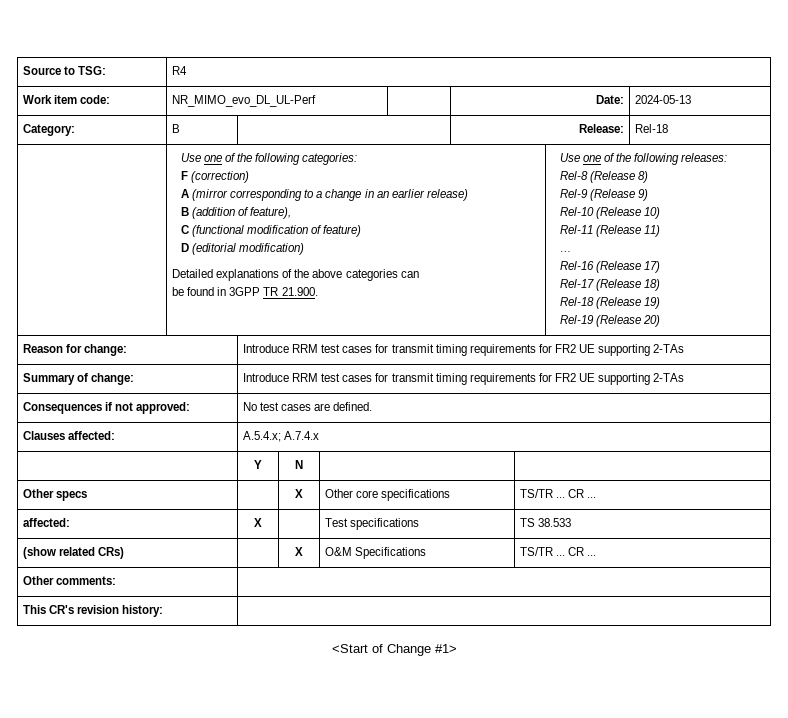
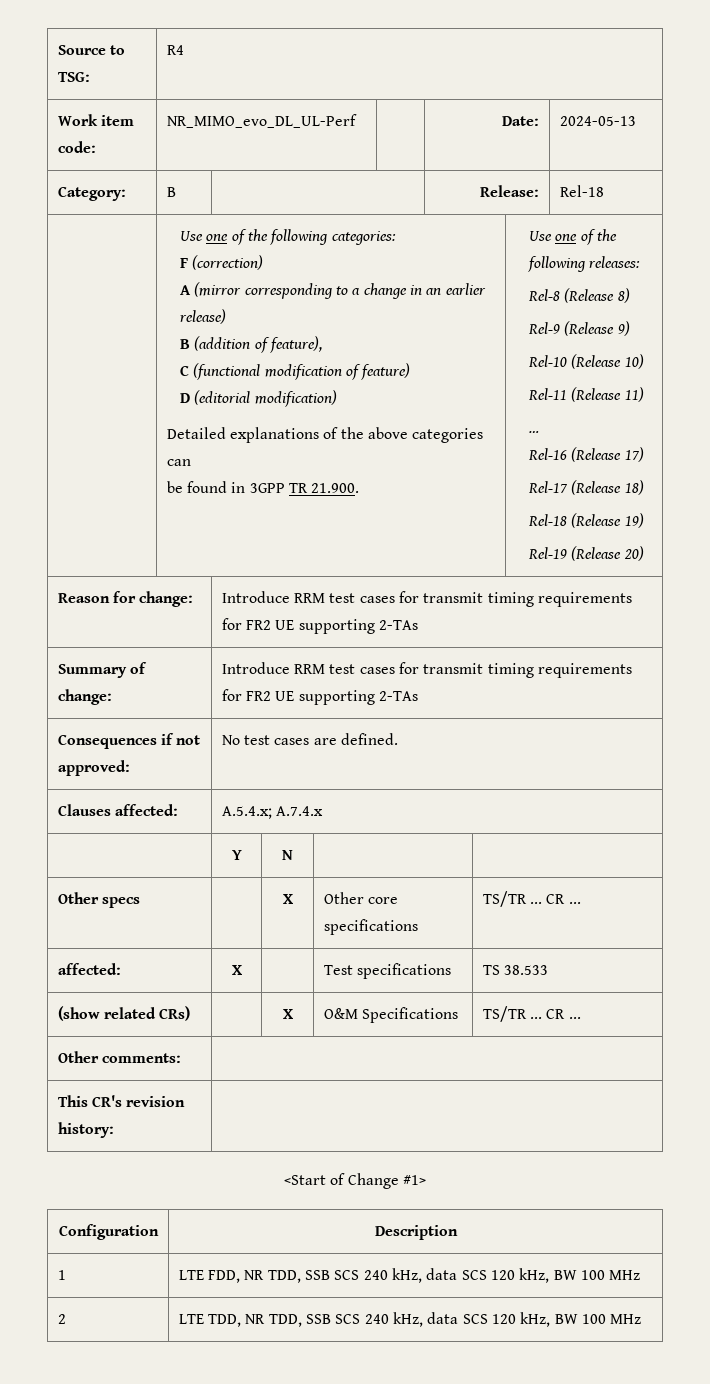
(457, 648) none -> [58,1224,159,1240] [374,1225,458,1240] [57,1270,66,1280] [178,1268,641,1283] [57,1314,66,1324] [178,1312,642,1327] // Configuration | Description // 1 | LTE FDD, NR TDD, SSB SCS 240 kHz, data SCS 120 kHz, BW 100 MHz // 2 | LTE TDD, NR TDD, SSB SCS 240 kHz, data SCS 120 kHz, BW 100 MHz

